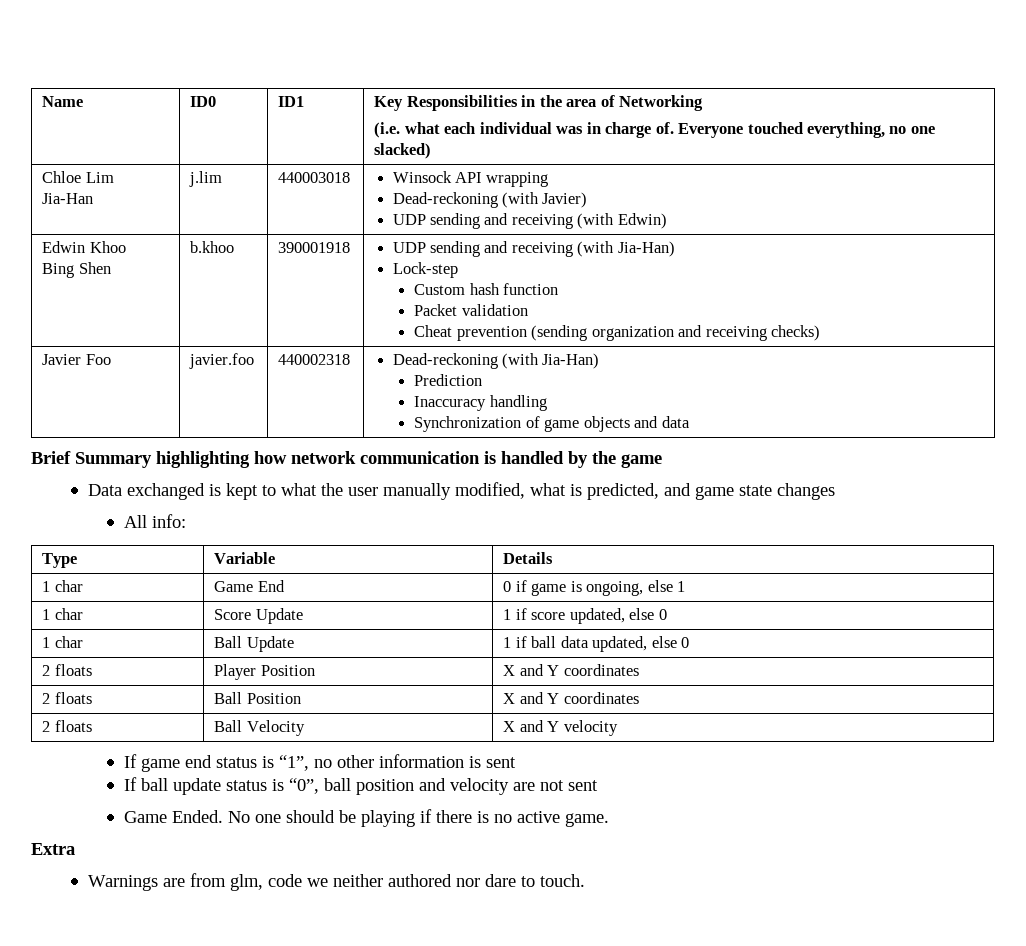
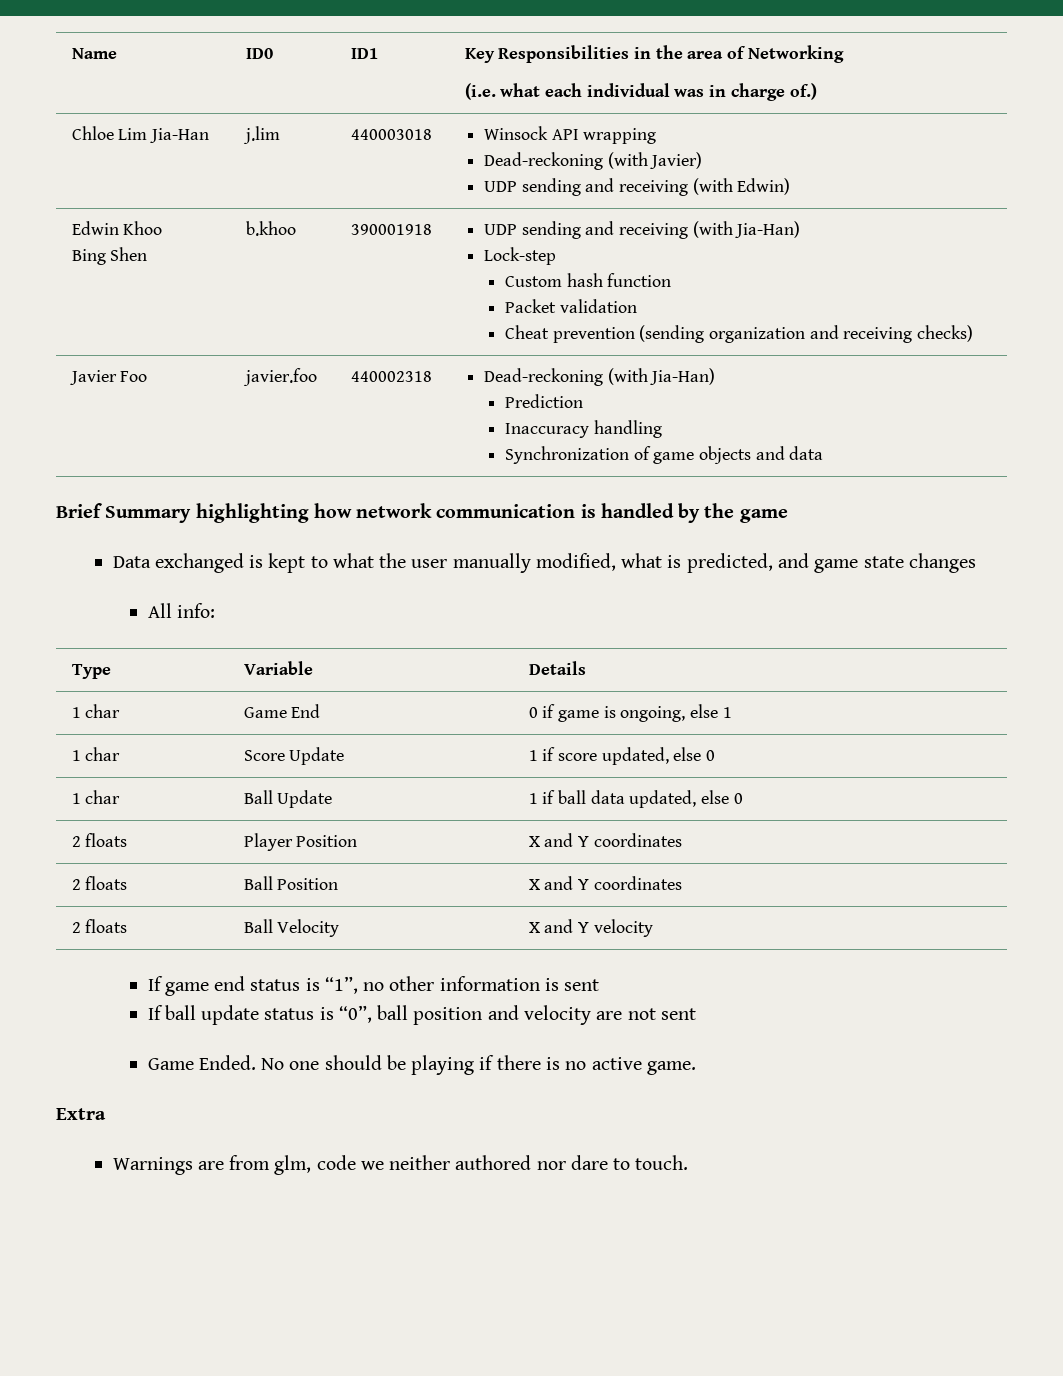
[655,122,935,138] [374,143,432,159] of. Everyone touched everything, no one slacked) -> [789,83,817,100] of.)

